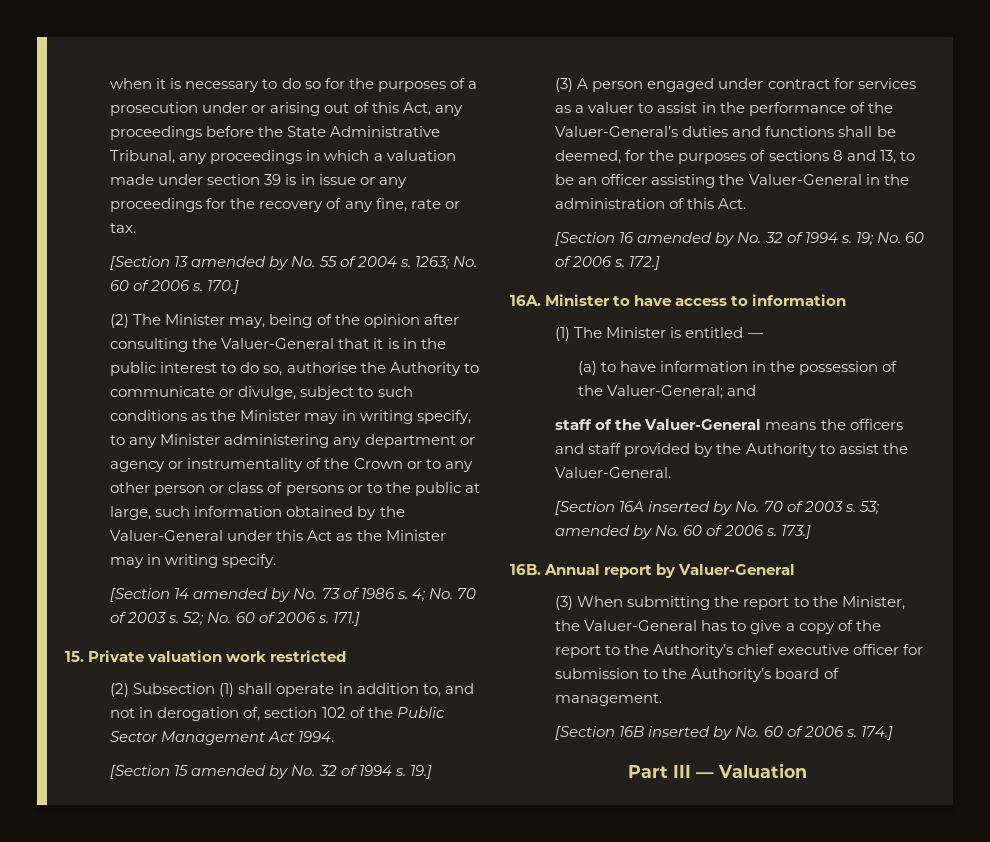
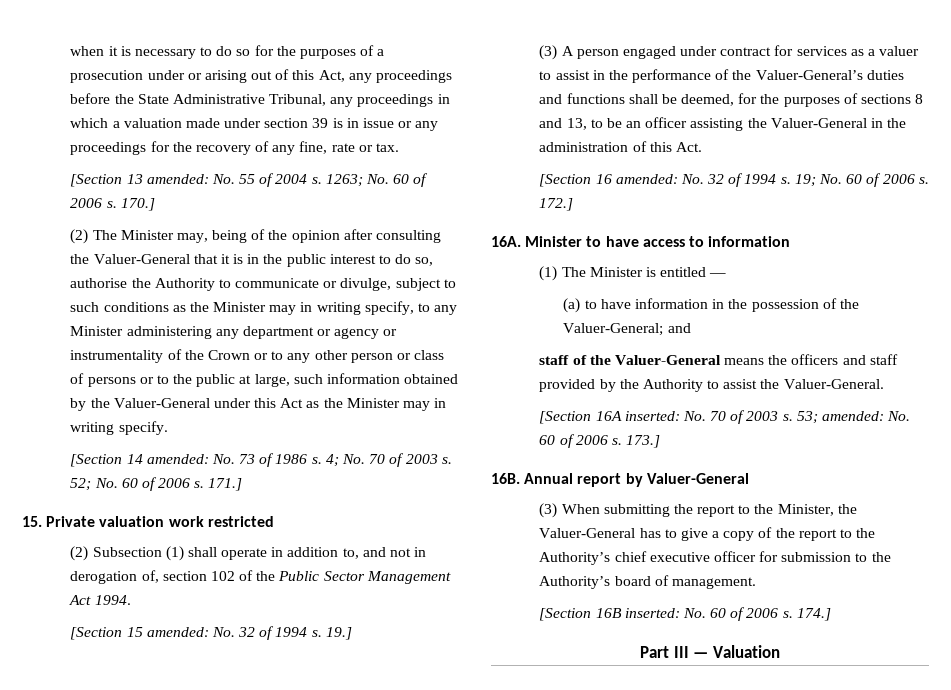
[191,256,289,270] amended by -> [146,174,209,184] amended:
[193,588,291,602] amended by -> [146,454,209,464] amended:
[191,765,289,779] amended by -> [146,627,209,637] amended:
[637,232,735,246] amended by -> [615,174,678,184] amended:
[648,501,733,515] inserted by -> [624,411,680,421] inserted:
[555,525,653,539] amended by -> [821,411,884,421] amended:
[648,726,733,740] inserted by -> [624,608,680,618] inserted:

